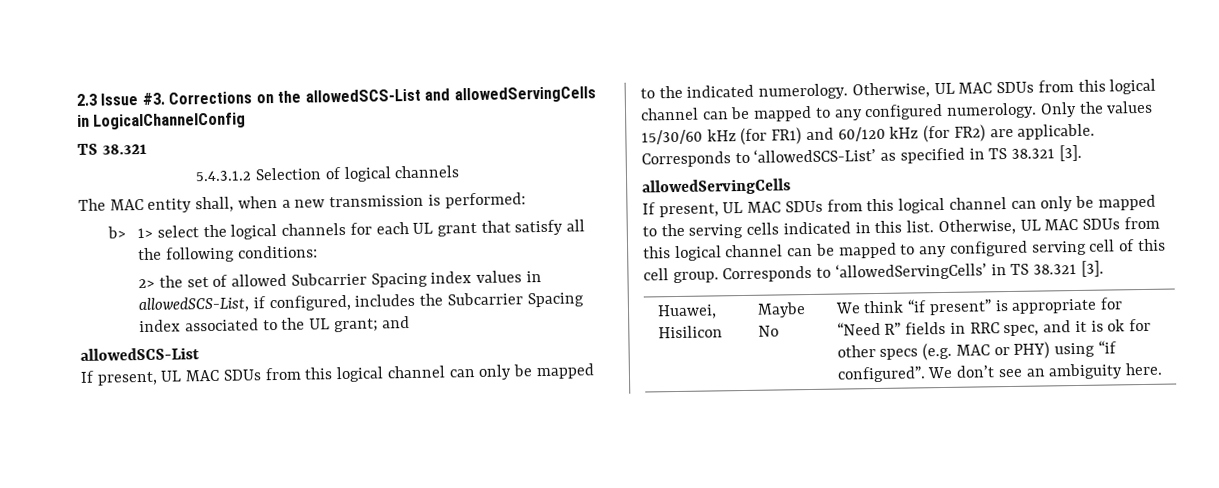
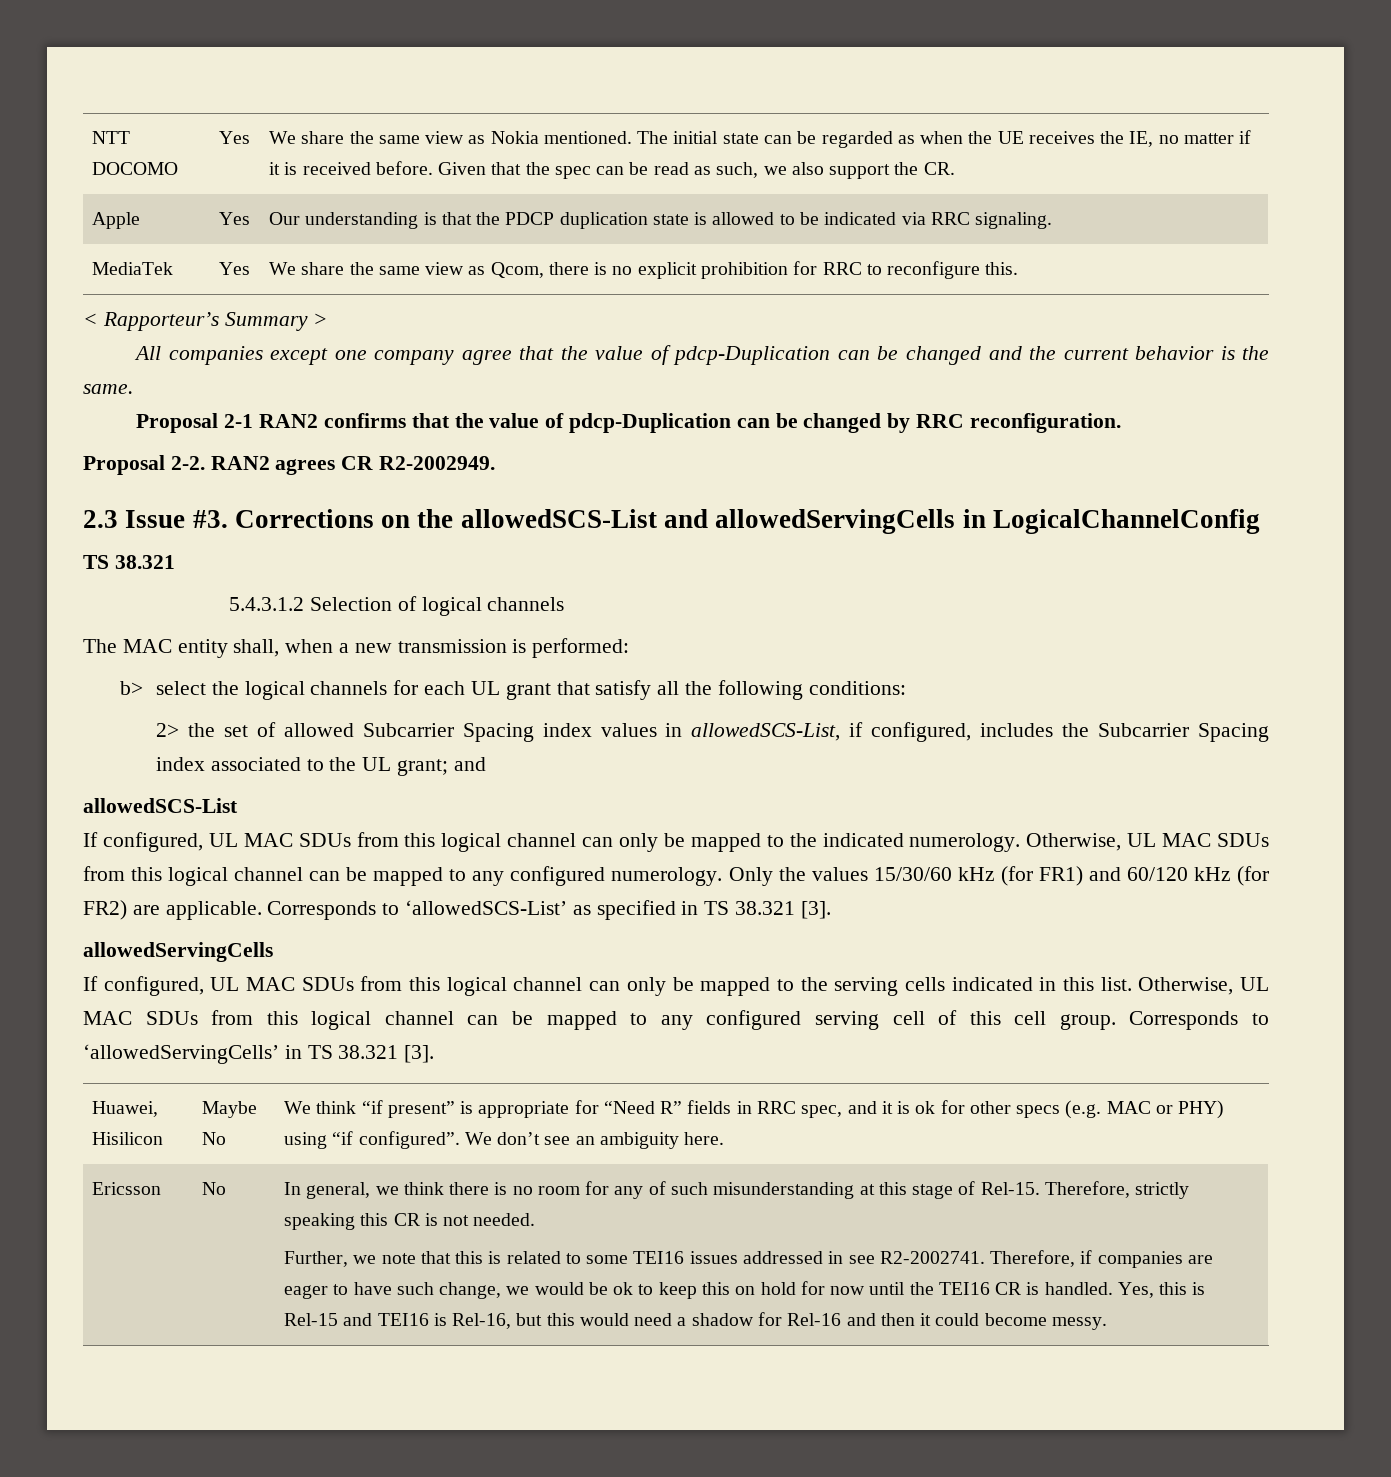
(76, 99) none -> [92,131,131,144] [92,162,179,175] [219,131,251,144] [269,130,1252,148] [269,161,955,179] [92,212,141,229] [219,212,251,225] [269,212,1053,229] [92,262,174,275] [219,262,251,275] [269,261,1019,279] [83,312,329,331] [134,345,1269,365] [83,384,133,394] [136,413,1121,433] [83,455,496,475] NTT DOCOMO | Yes | We share the same view as Nokia mentioned. The initial state can be regarded as when the UE receives the IE, no matter if it is received before. Given that the spec can be read as such, we also support the CR. // Apple | Yes | Our understanding is that the PDCP duplication state is allowed to be indicated via RRC signaling. // MediaTek | Yes | We share the same view as Qcom, there is no explicit prohibition for RRC to reconfigure this. // < Rapporteur’s Summary > // All companies except one company agree that the value of pdcp-Duplication can be changed and the current behavior is the same. // Proposal 2-1 RAN2 confirms that the value of pdcp-Duplication can be changed by RRC reconfiguration. // Proposal 2-2. RAN2 agrees CR R2-2002949. //
[137,227,154,239] 1> -> (143, 688) none
[96,371,158,386] present, -> [102,832,203,852] configured,
[658,203,719,218] present, -> [103,976,204,996] configured,
(1164, 369) none -> [92,1182,162,1195] [202,1182,227,1195] [284,1181,1190,1199] [284,1213,536,1230] [284,1250,1213,1268] [284,1281,1206,1299] [284,1312,1107,1330] // Ericsson | No | In general, we think there is no room for any of such misunderstanding at this stage of Rel-15. Therefore, strictly speaking this CR is not needed. // Further, we note that this is related to some TEI16 issues addressed in see R2-2002741. Therefore, if companies are eager to have such change, we would be ok to keep this on hold for now until the TEI16 CR is handled. Yes, this is Rel-15 and TEI16 is Rel-16, but this would need a shadow for Rel-16 and then it could become messy.

